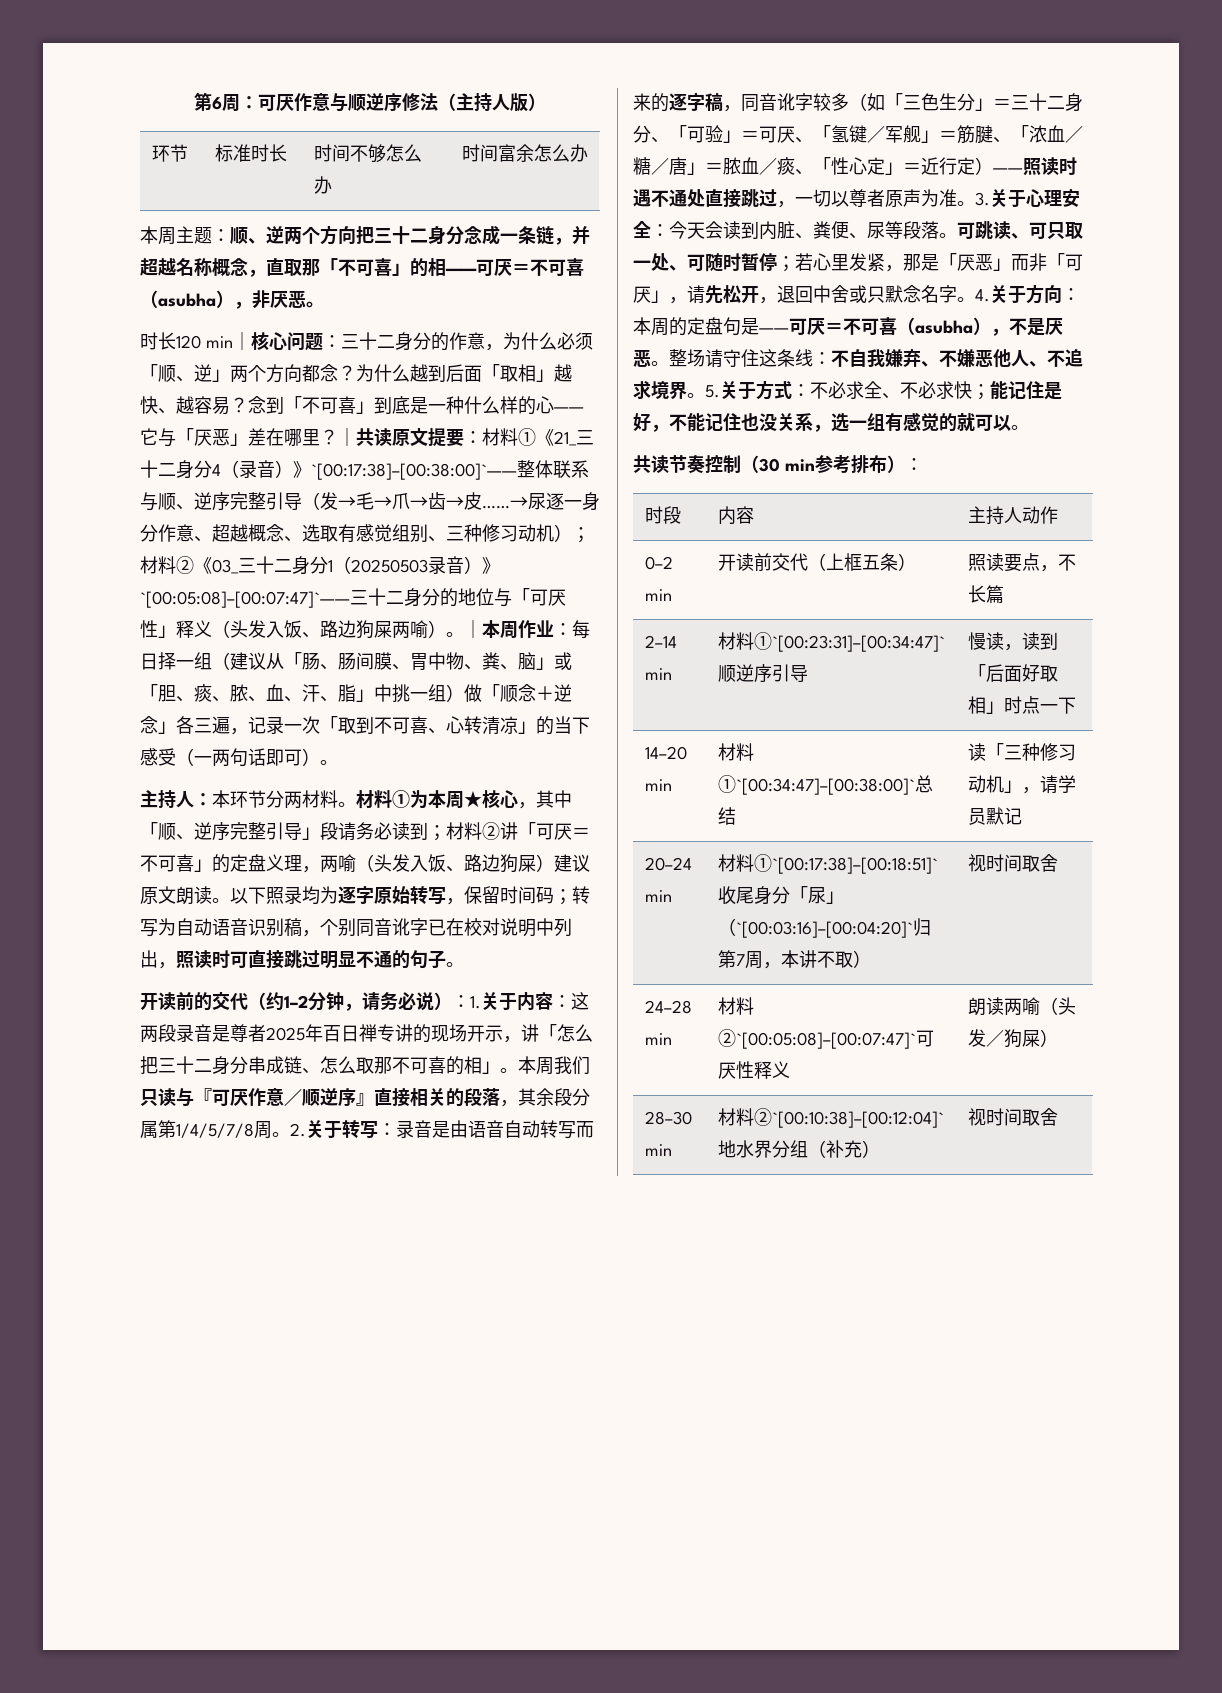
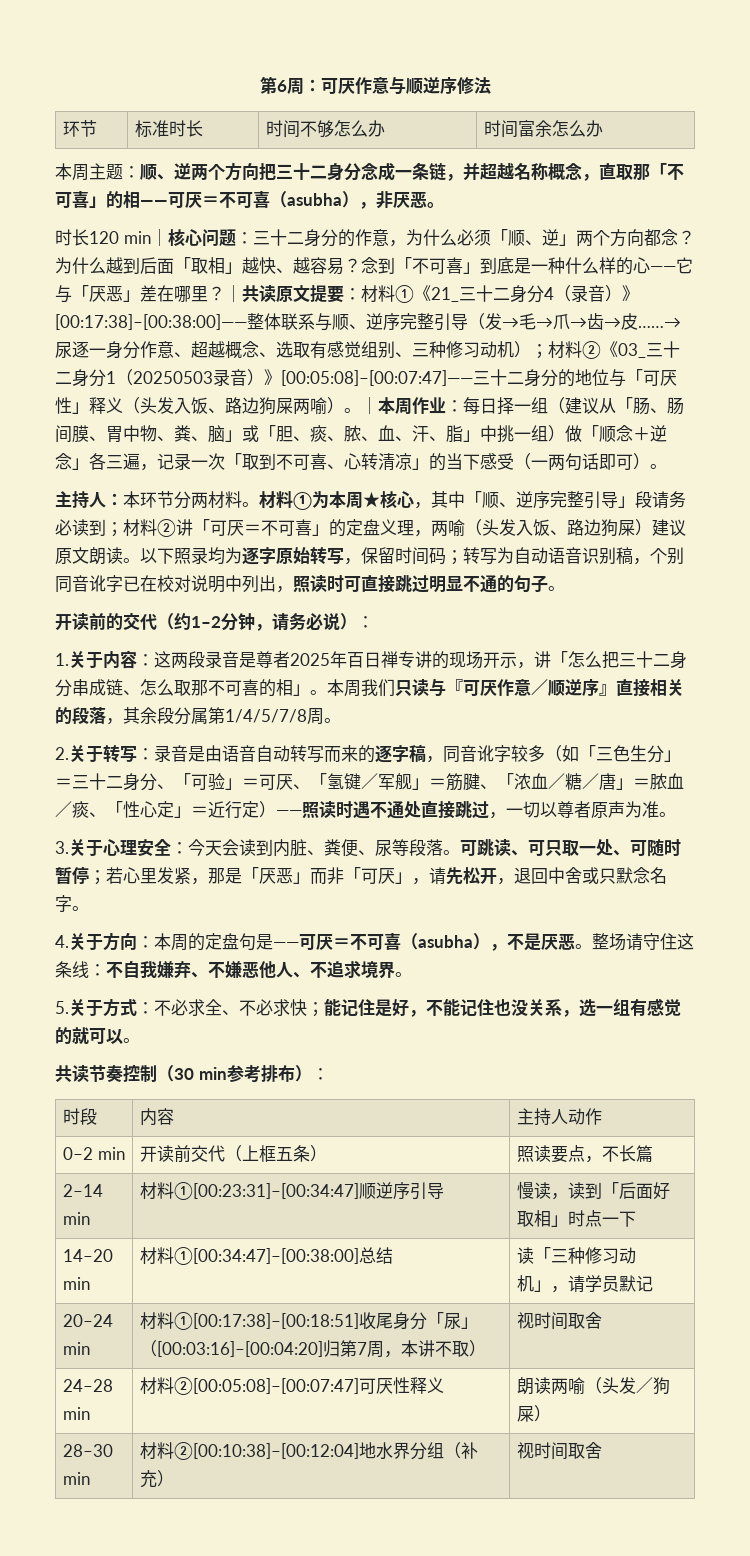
[438,93,546,112] （主持人版） -> (491, 85) none
[311,463,517,480] `[00:17:38]–[00:38:00]`—— -> [55,314,247,330] [00:17:38]–[00:38:00]——
[140,591,350,608] `[00:05:08]–[00:07:47]`—— -> [281,370,473,386] [00:05:08]–[00:07:47]——
(470, 1001) none -> (374, 622) //
(290, 1134) none -> (341, 720) //
(975, 203) none -> (676, 814) //
(975, 299) none -> (89, 908) //
(705, 395) none -> (412, 974) //
[753,632,945,652] ①`[00:23:31]–[00:34:47]` -> [174,1182,360,1200] ①[00:23:31]–[00:34:47]
[717,775,915,795] ①`[00:34:47]–[00:38:00]` -> [174,1247,360,1265] ①[00:34:47]–[00:38:00]
[753,854,938,874] ①`[00:17:38]–[00:18:51]` -> [174,1312,360,1330] ①[00:17:38]–[00:18:51]
[735,921,913,938] `[00:03:16]–[00:04:20]` -> [157,1341,324,1357] [00:03:16]–[00:04:20]
[717,1029,916,1049] ②`[00:05:08]–[00:07:47]` -> [174,1377,360,1395] ②[00:05:08]–[00:07:47]
[753,1108,944,1128] ②`[00:10:38]–[00:12:04]` -> [174,1442,360,1460] ②[00:10:38]–[00:12:04]

